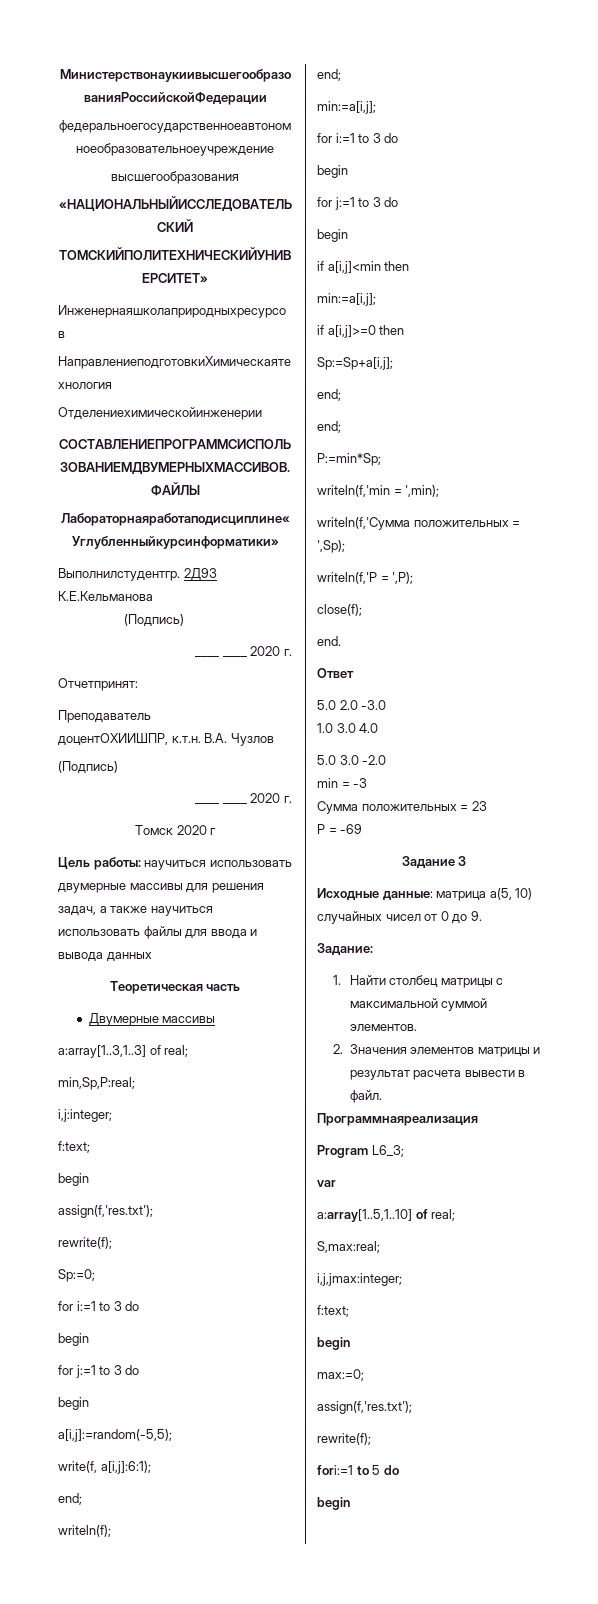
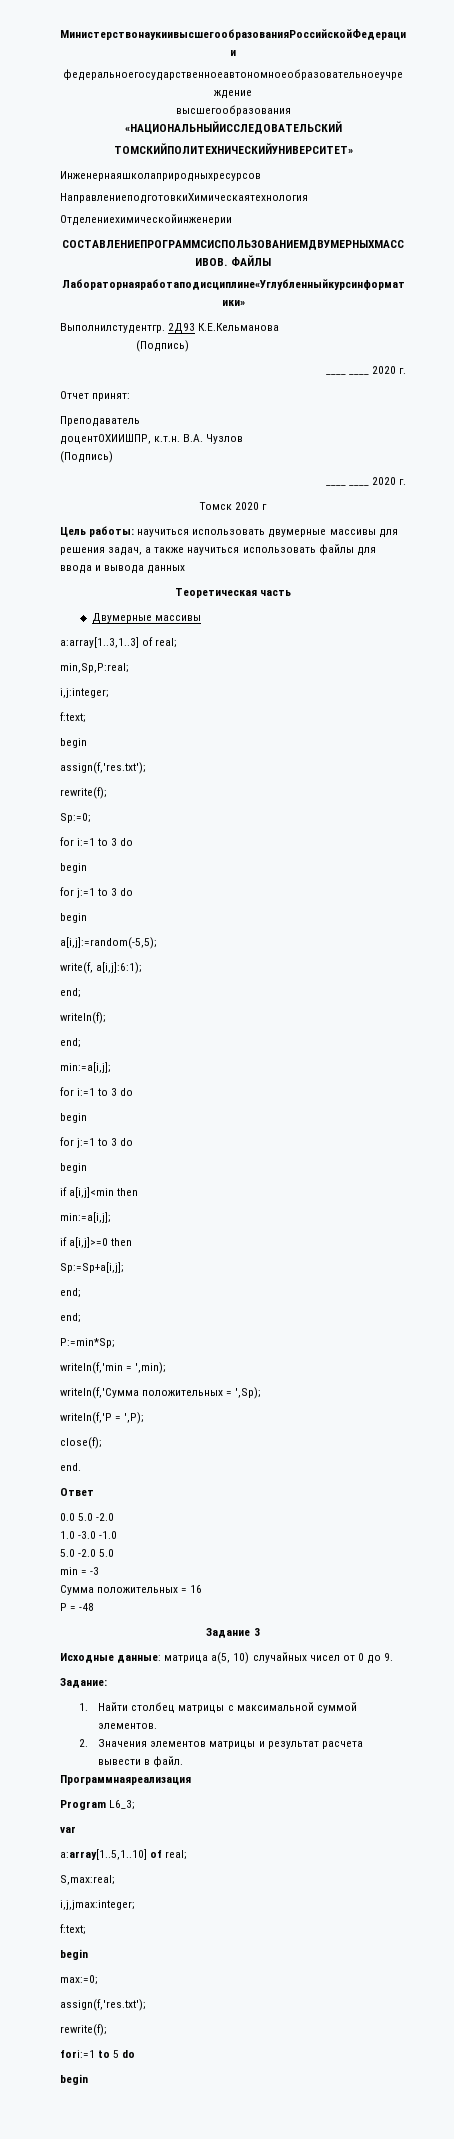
[58,678,138,691] Отчетпринят: -> [60,391,131,401] Отчет принят:
[317,700,387,710] 5.0 2.0 -3.0 -> [60,1513,115,1521] 0.0 5.0 -2.0
[336,723,379,733] [317,755,387,765] 3.0 4.0 // 5.0 3.0 -2.0 -> [78,1531,118,1539] [60,1549,115,1557] -3.0 -1.0 // 5.0 -2.0 5.0
[471,801,487,811] 23 -> [190,1585,203,1593] 16
[340,824,363,834] -69 -> [79,1603,95,1611] -48

